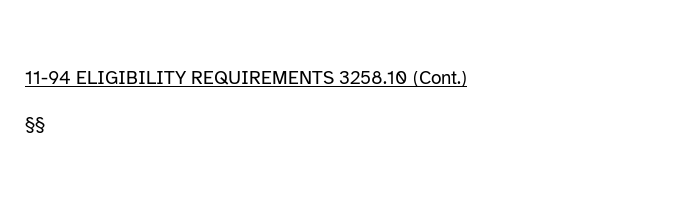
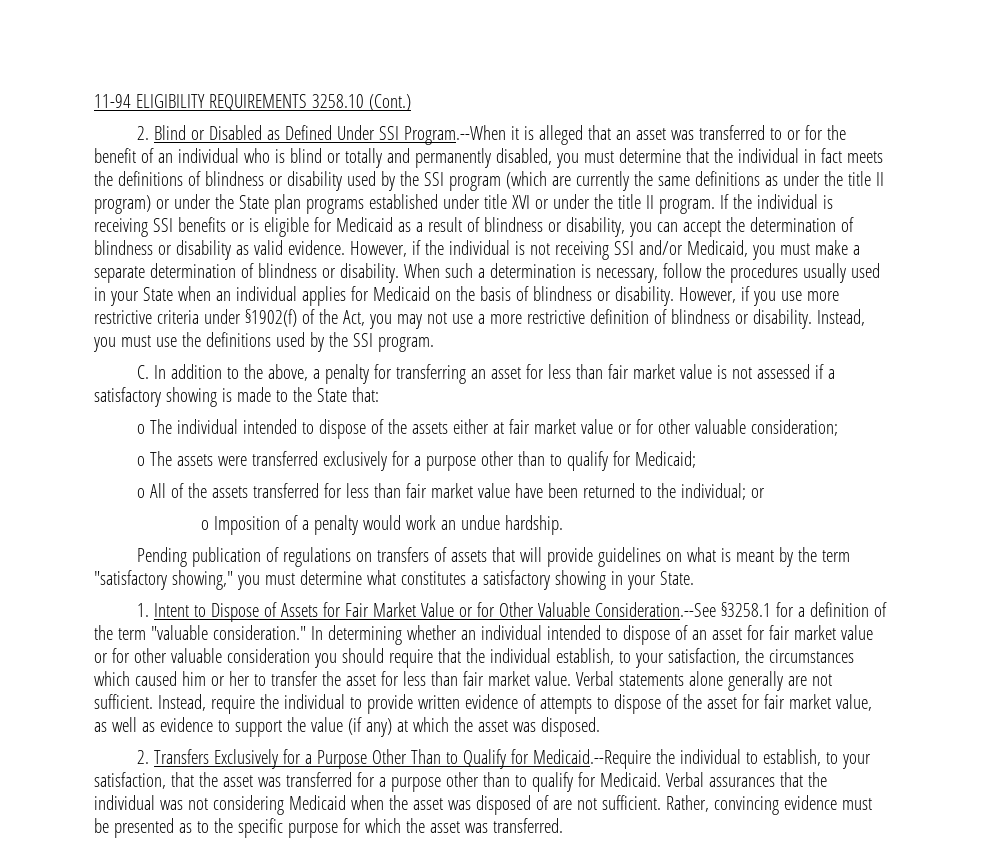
[25,117,45,133] §§ -> [136,125,846,145] [94,148,883,168] [94,171,884,191] [94,194,833,214] [94,217,854,237] [94,240,860,260] [94,263,880,283] [94,286,839,306] [94,309,865,329] [93,332,434,352] [136,364,835,384] [94,387,379,407] [136,419,838,439] [136,451,696,471] [136,483,765,500] [200,515,563,535] [136,547,850,567] [94,570,694,590] [136,602,887,622] [94,625,873,645] [94,648,854,668] [94,671,832,691] [94,694,872,714] [94,717,600,737] [136,749,871,769] [94,772,827,792] [94,795,872,815] [94,818,563,838] 2. Blind or Disabled as Defined Under SSI Program.--When it is alleged that an asset was transferred to or for the benefit of an individual who is blind or totally and permanently disabled, you must determine that the individual in fact meets the definitions of blindness or disability used by the SSI program (which are currently the same definitions as under the title II program) or under the State plan programs established under title XVI or under the title II program. If the individual is receiving SSI benefits or is eligible for Medicaid as a result of blindness or disability, you can accept the determination of blindness or disability as valid evidence. However, if the individual is not receiving SSI and/or Medicaid, you must make a separate determination of blindness or disability. When such a determination is necessary, follow the procedures usually used in your State when an individual applies for Medicaid on the basis of blindness or disability. However, if you use more restrictive criteria under §1902(f) of the Act, you may not use a more restrictive definition of blindness or disability. Instead, you must use the definitions used by the SSI program. // C. In addition to the above, a penalty for transferring an asset for less than fair market value is not assessed if a satisfactory showing is made to the State that: // o The individual intended to dispose of the assets either at fair market value or for other valuable consideration; // o The assets were transferred exclusively for a purpose other than to qualify for Medicaid; // o All of the assets transferred for less than fair market value have been returned to the individual; or // o Imposition of a penalty would work an undue hardship. // Pending publication of regulations on transfers of assets that will provide guidelines on what is meant by the term "satisfactory showing," you must determine what constitutes a satisfactory showing in your State. // 1. Intent to Dispose of Assets for Fair Market Value or for Other Valuable Consideration.--See §3258.1 for a definition of the term "valuable consideration." In determining whether an individual intended to dispose of an asset for fair market value or for other valuable consideration you should require that the individual establish, to your satisfaction, the circumstances which caused him or her to transfer the asset for less than fair market value. Verbal statements alone generally are not sufficient. Instead, require the individual to provide written evidence of attempts to dispose of the asset for fair market value, as well as evidence to support the value (if any) at which the asset was disposed. // 2. Transfers Exclusively for a Purpose Other Than to Qualify for Medicaid.--Require the individual to establish, to your satisfaction, that the asset was transferred for a purpose other than to qualify for Medicaid. Verbal assurances that the individual was not considering Medicaid when the asset was disposed of are not sufficient. Rather, convincing evidence must be presented as to the specific purpose for which the asset was transferred.

